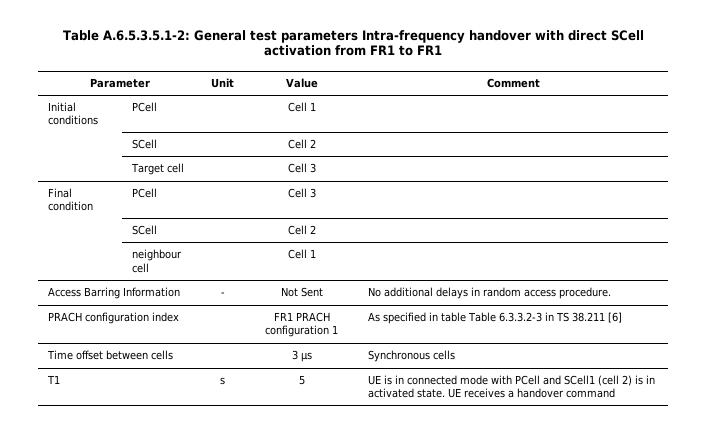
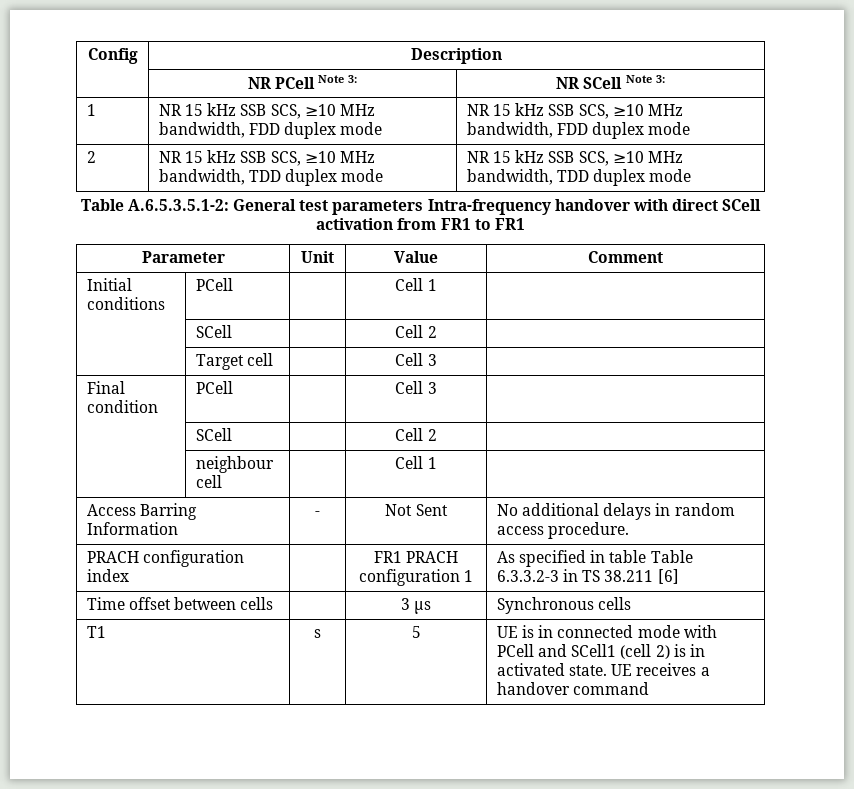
(62, 35) none -> [87,48,138,64] [411,48,502,64] [247,75,358,89] [556,75,665,89] [86,104,96,116] [158,103,375,119] [158,122,383,139] [466,103,683,119] [466,122,691,139] [86,151,96,163] [158,150,375,166] [158,169,384,186] [466,150,683,166] [466,169,692,186] Config | Description // | NR PCell Note 3: | NR SCell Note 3: // 1 | NR 15 kHz SSB SCS, ≥10 MHz bandwidth, FDD duplex mode | NR 15 kHz SSB SCS, ≥10 MHz bandwidth, FDD duplex mode // 2 | NR 15 kHz SSB SCS, ≥10 MHz bandwidth, TDD duplex mode | NR 15 kHz SSB SCS, ≥10 MHz bandwidth, TDD duplex mode //

